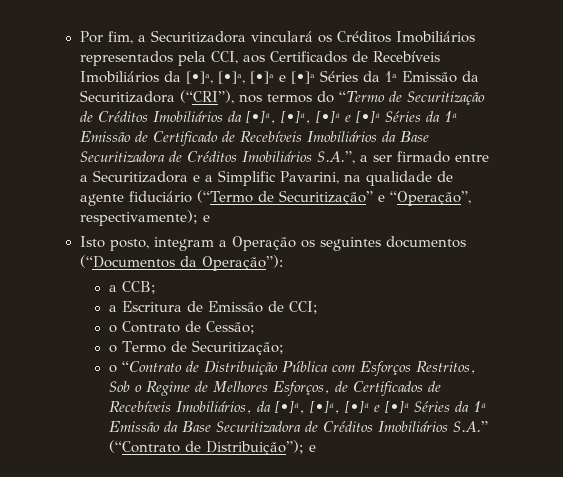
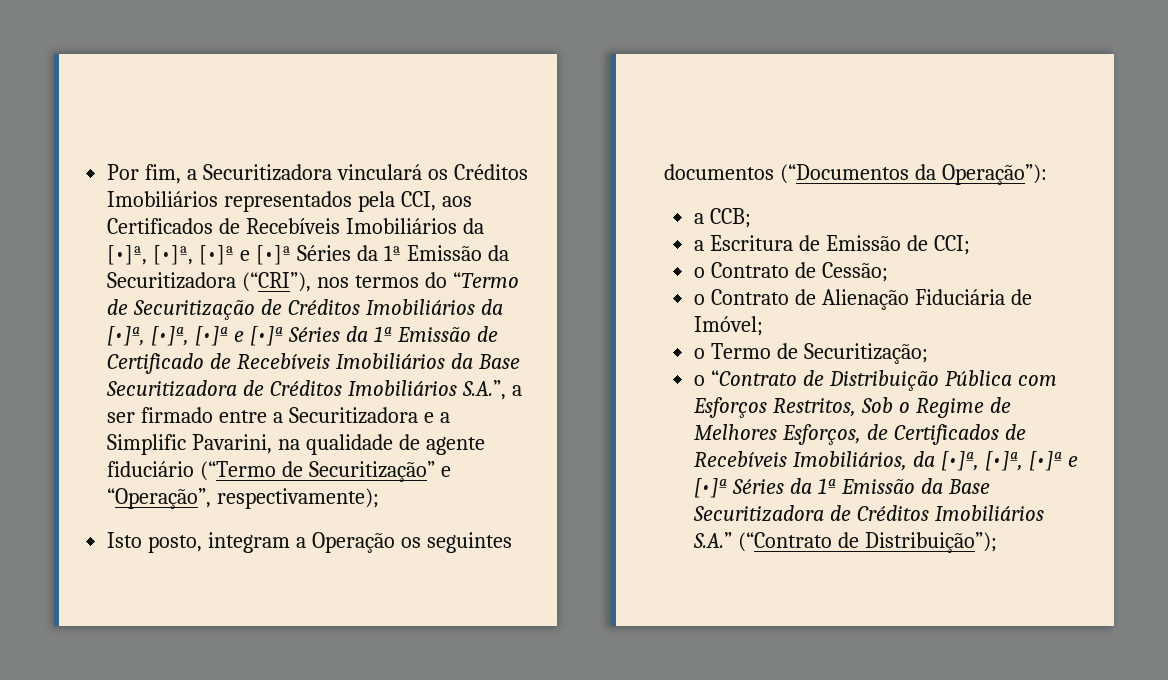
[202,215,210,222] e -> (380, 498) none
(255, 327) none -> [694,289,1032,310] [694,316,764,336] // o Contrato de Alienação Fiduciária de Imóvel;
[308,445,316,452] e -> (997, 542) none

